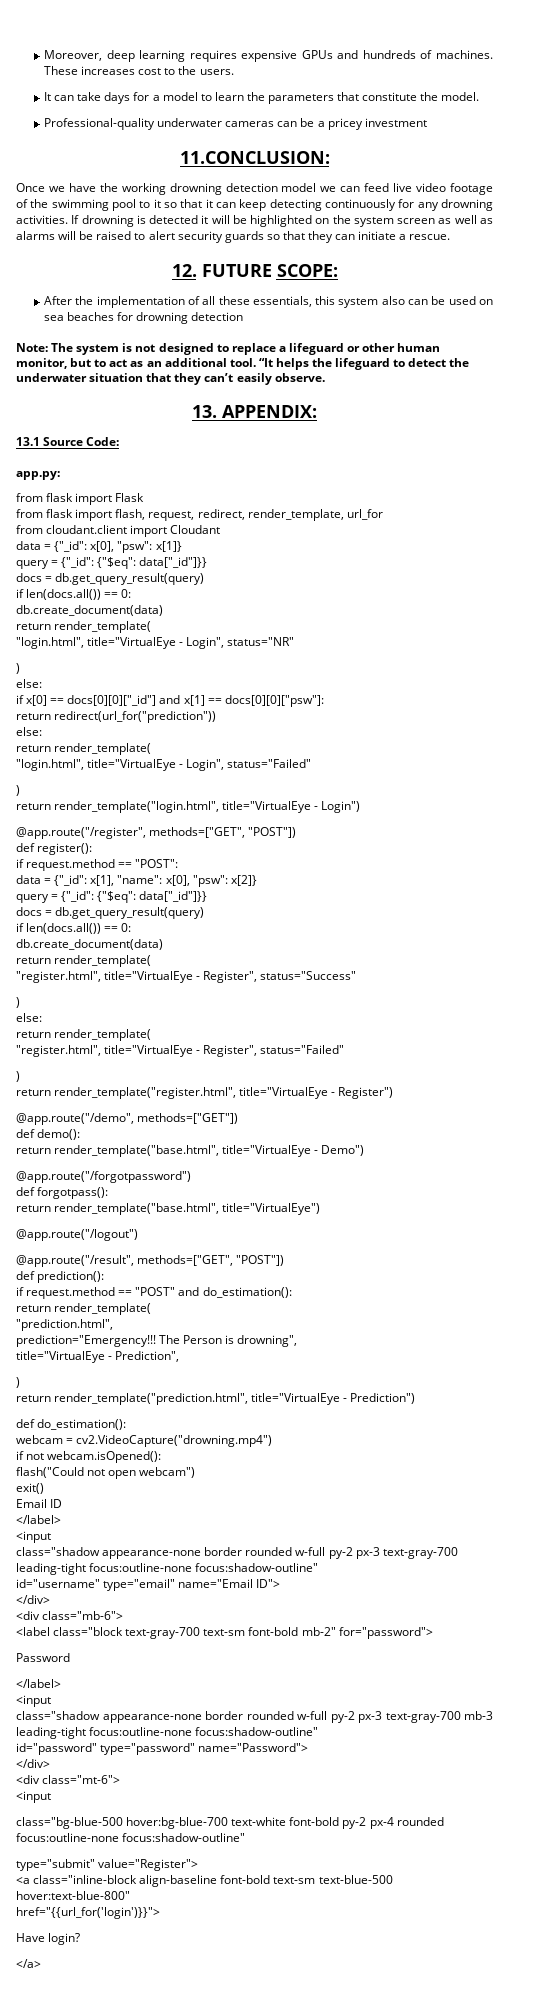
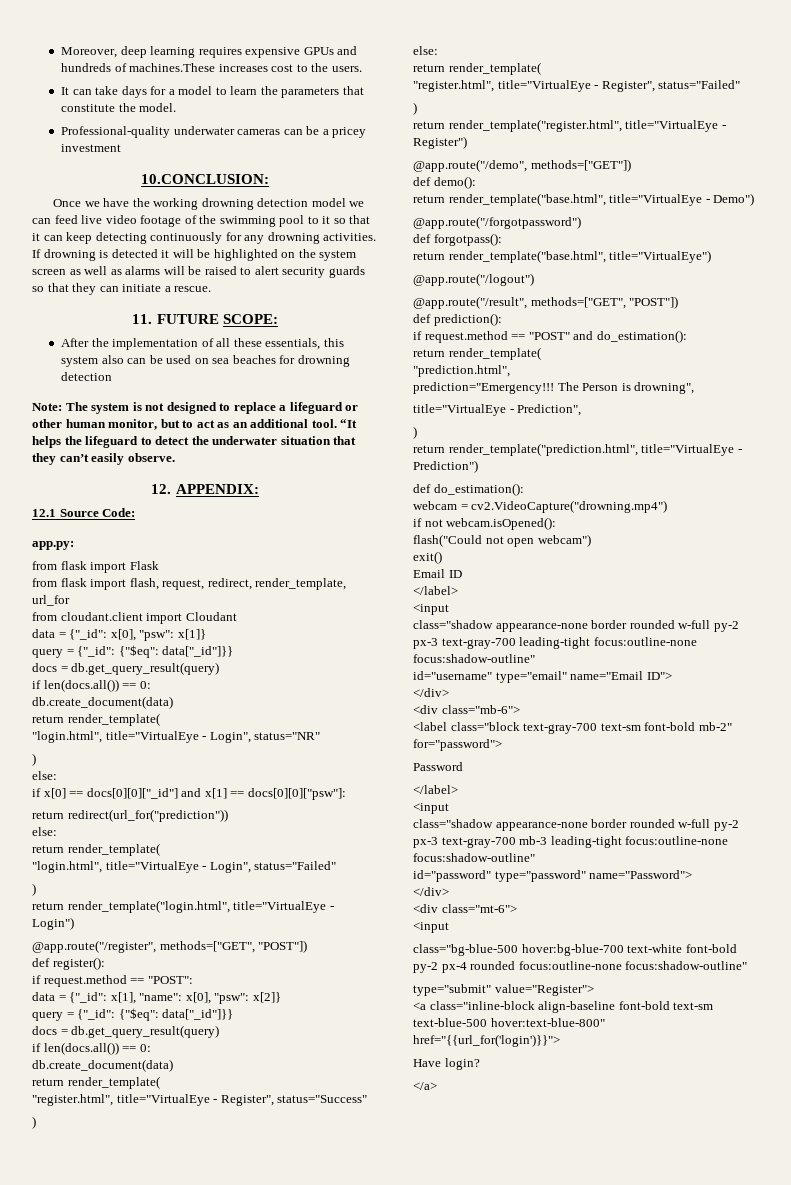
[436,50,493,59] [44,66,79,75] machines. These -> [129,63,216,72] machines.These
[179,151,330,164] 11.CONCLUSION: -> [141,174,269,184] 10.CONCLUSION:
[171,264,197,277] 12. -> [132,314,153,324] 11.
[192,405,217,418] 13. -> [151,484,172,494] 12.
[16,437,40,446] 13.1 -> [32,509,56,517] 12.1

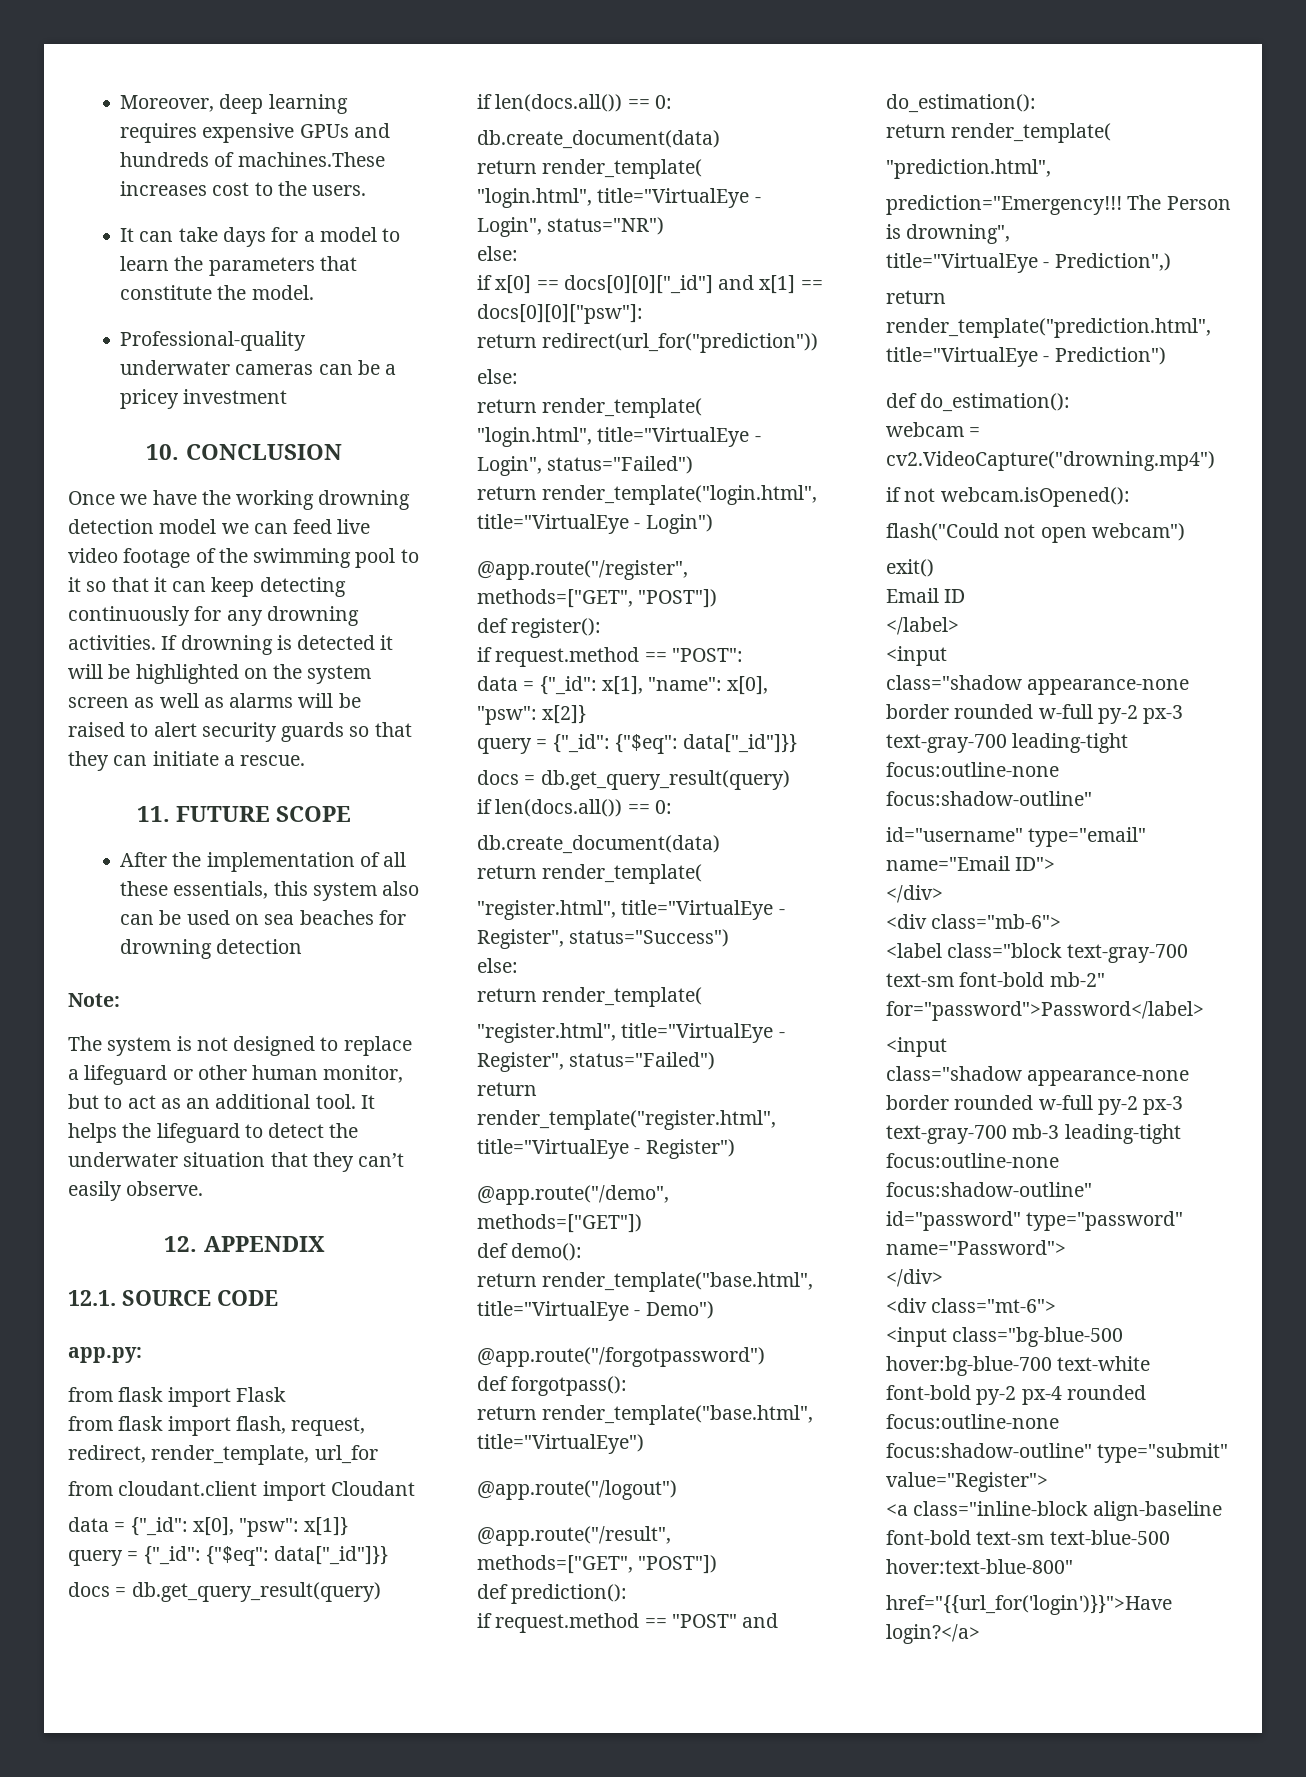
[141,174,269,184] 10.CONCLUSION: -> [146,444,342,460] 10. CONCLUSION
[222,314,278,324] SCOPE: -> [276,806,352,822] SCOPE
(62, 407) none -> (120, 1000) //
[340,419,358,428] “It -> [360,1095,375,1109] It
[175,484,259,494] [32,508,136,517] APPENDIX: // 12.1 Source Code: -> [203,1236,325,1252] [68,1290,278,1306] APPENDIX // 12.1. SOURCE CODE
[254,732,321,740] [32,753,36,766] status="NR" // ) -> [547,217,665,235] status="NR")
[254,861,337,870] [32,883,36,896] status="Failed" // ) -> [547,456,694,474] status="Failed")
[277,1095,368,1103] [32,1116,36,1129] status="Success" // ) -> [569,929,730,947] status="Success")
[658,80,741,89] [413,102,417,115] status="Failed" // ) -> [569,1052,716,1070] status="Failed")
[517,404,582,416] [413,426,417,439] Prediction", // ) -> [1054,253,1171,271] Prediction",)
[413,739,502,751] [413,762,463,771] [413,785,458,794] for="password"> // Password // </label> -> [886,1001,1204,1021] for="password">Password</label>
(449, 927) // -> (947, 1337) none
(748, 965) // -> (1092, 1450) none
[413,1034,560,1047] [413,1058,480,1070] [413,1082,437,1090] href="{{url_for('login')}}"> // Have login? // </a> -> [886,1595,1172,1615] [886,1624,980,1644] href="{{url_for('login')}}">Have login?</a>

